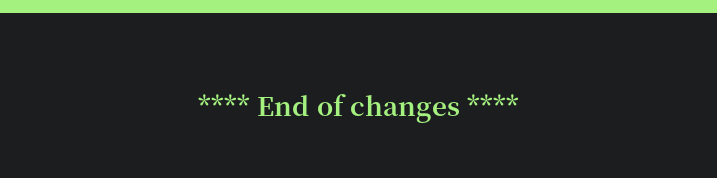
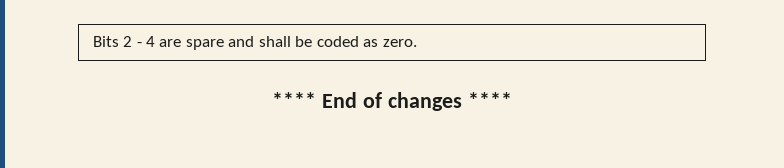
(198, 105) none -> [92,36,417,50] Bits 2 - 4 are spare and shall be coded as zero. //

